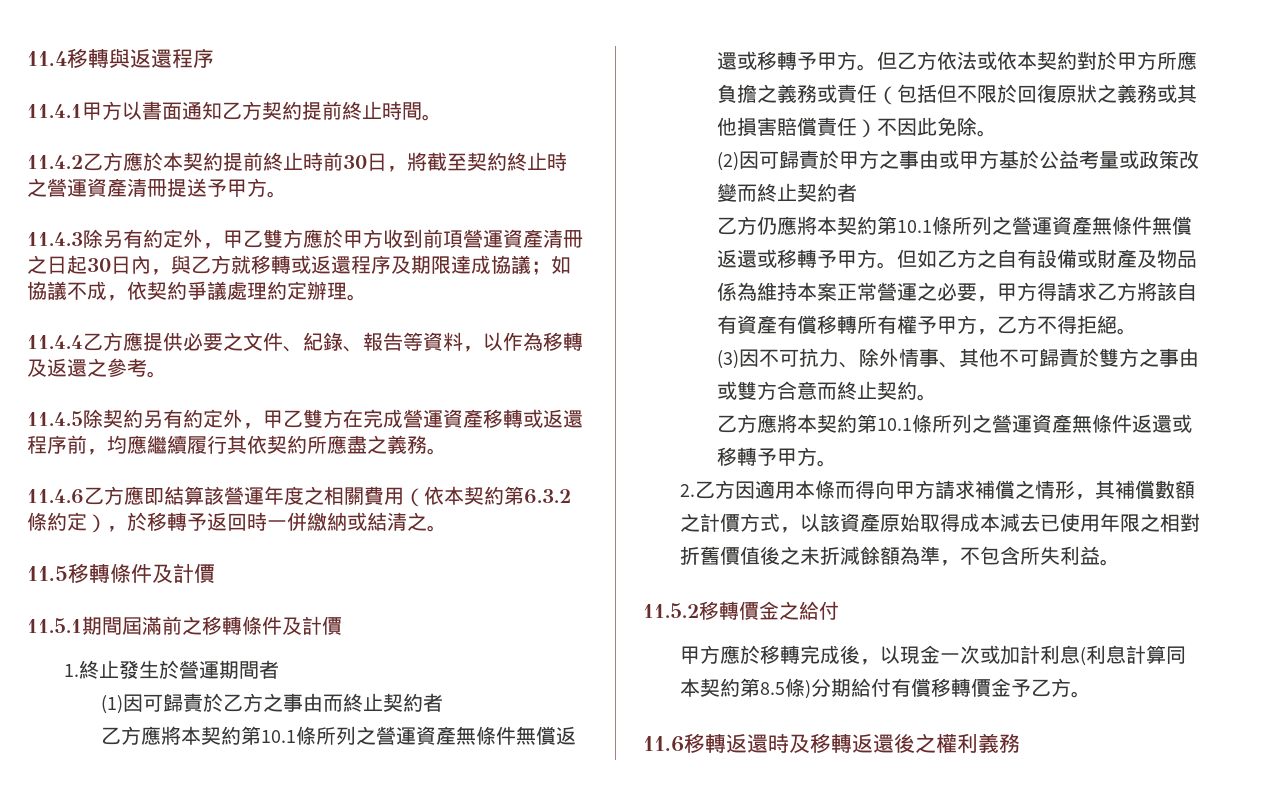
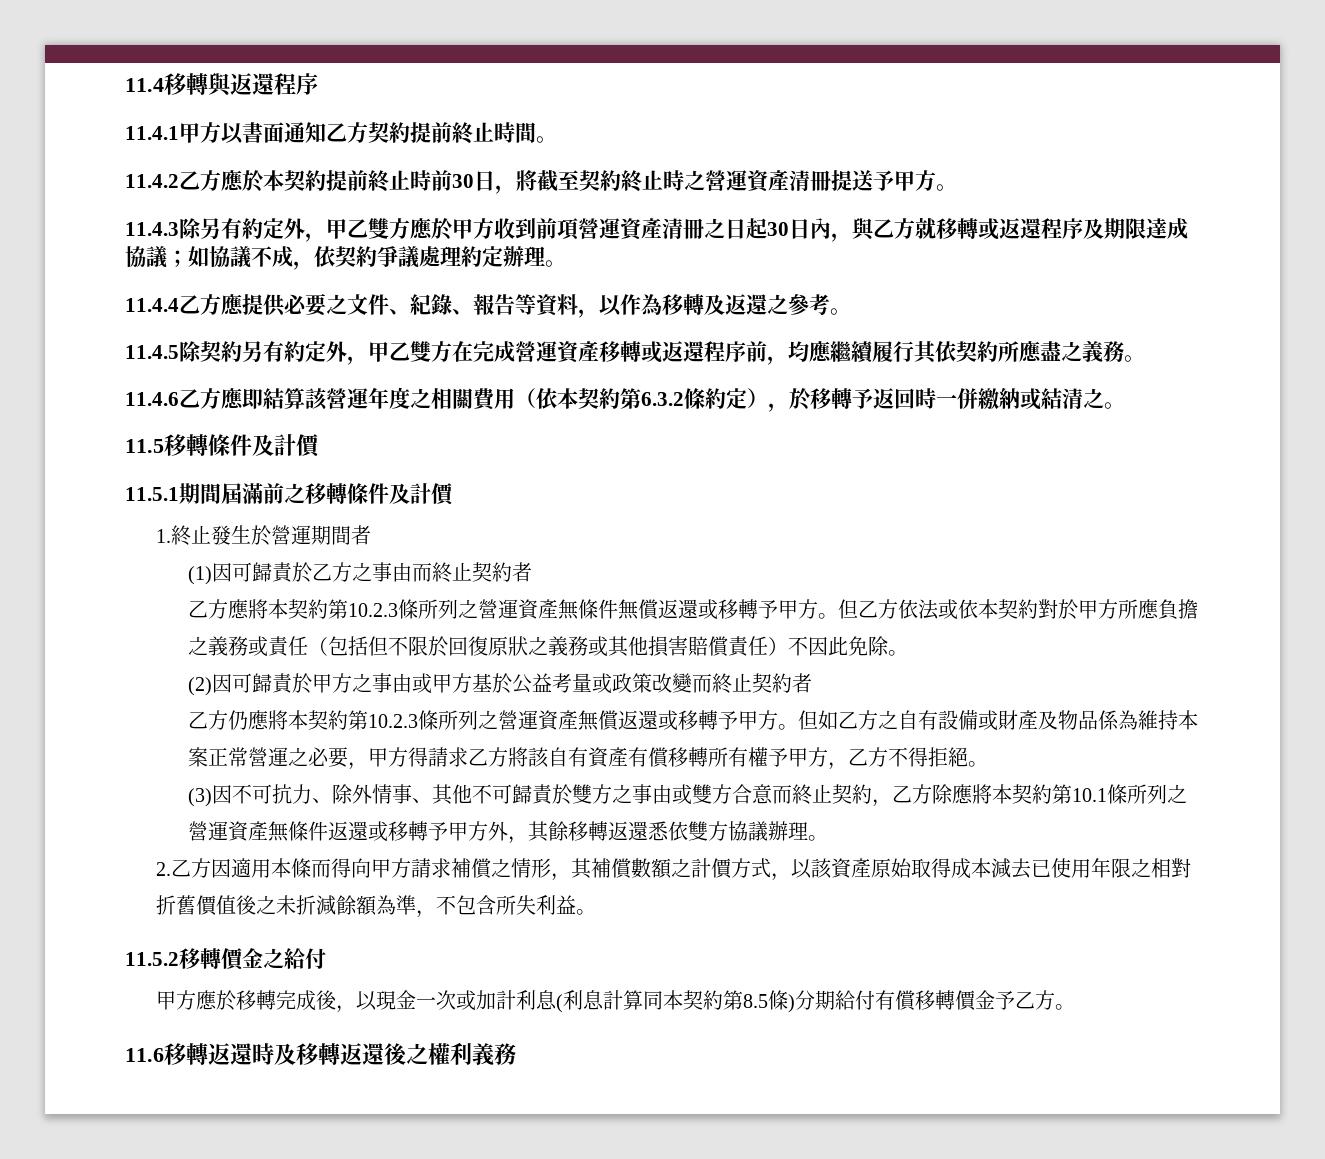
[260,730,296,743] 10.1 -> [347,603,398,617] 10.2.3
[896,216,1172,235] 10.1條所列之營運資產無條件無 -> [367,710,599,731] 10.2.3條所列之營運資產無
[916,394,937,401] [716,414,757,433] 。 // 乙方 -> [871,784,953,807] ，乙方除
(817, 456) none -> [487,821,808,844] 外，其餘移轉返還悉依雙方協議辦理

